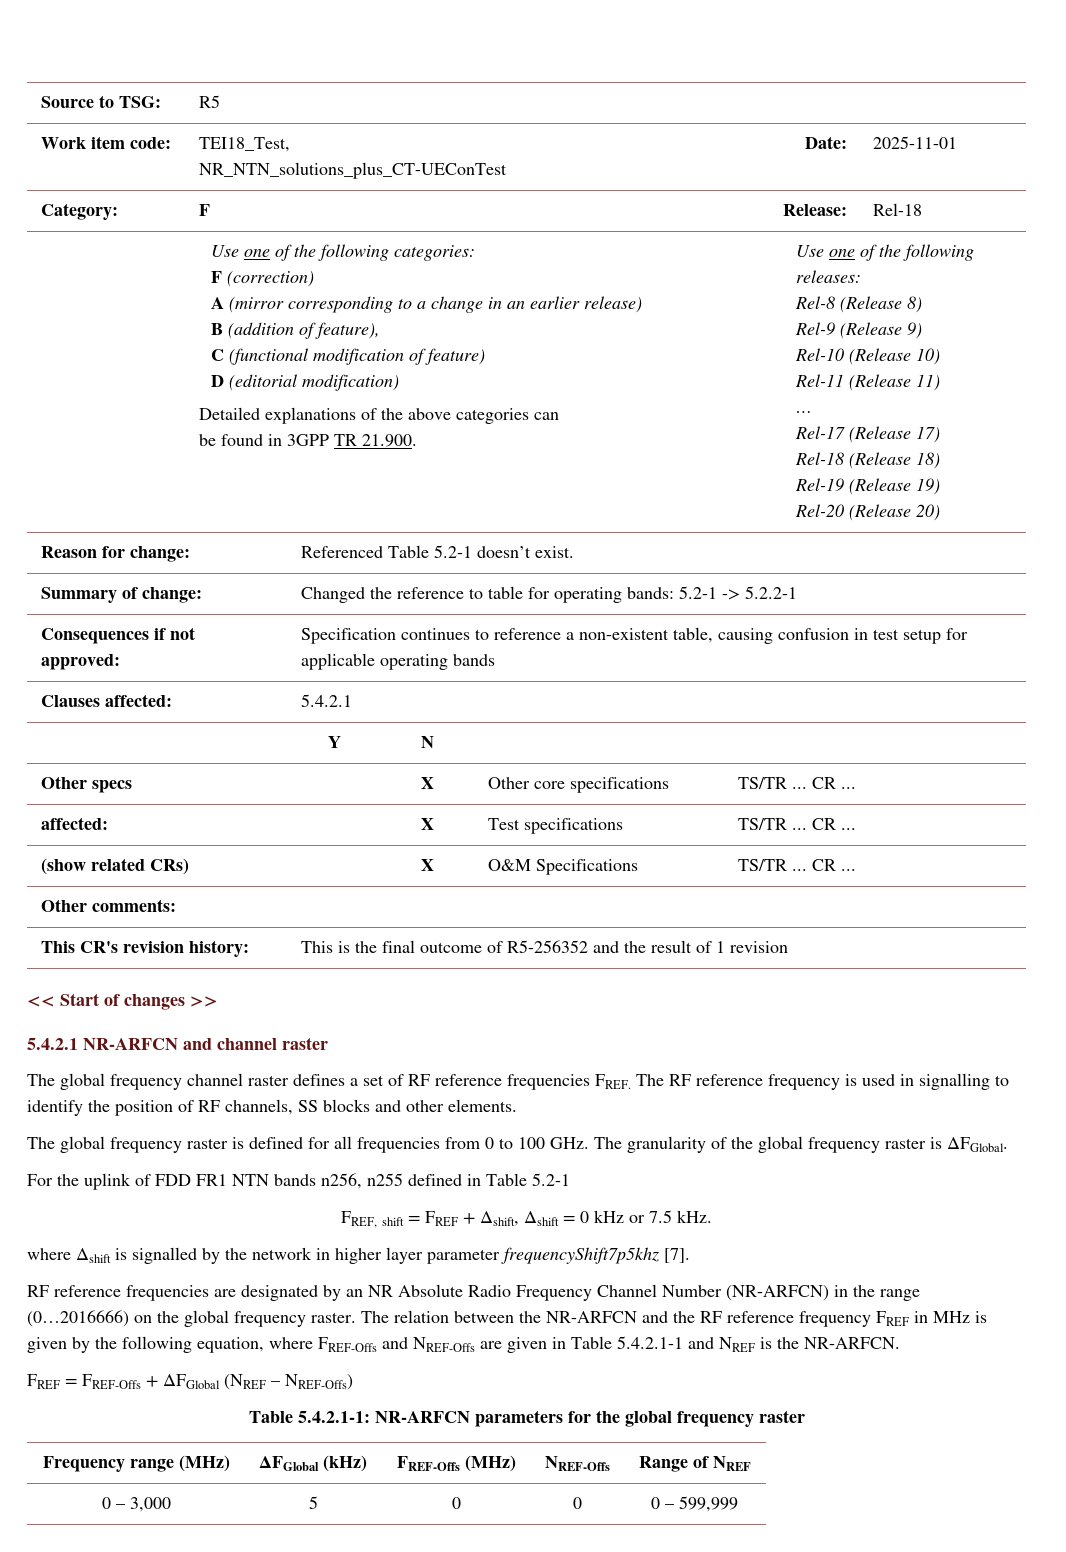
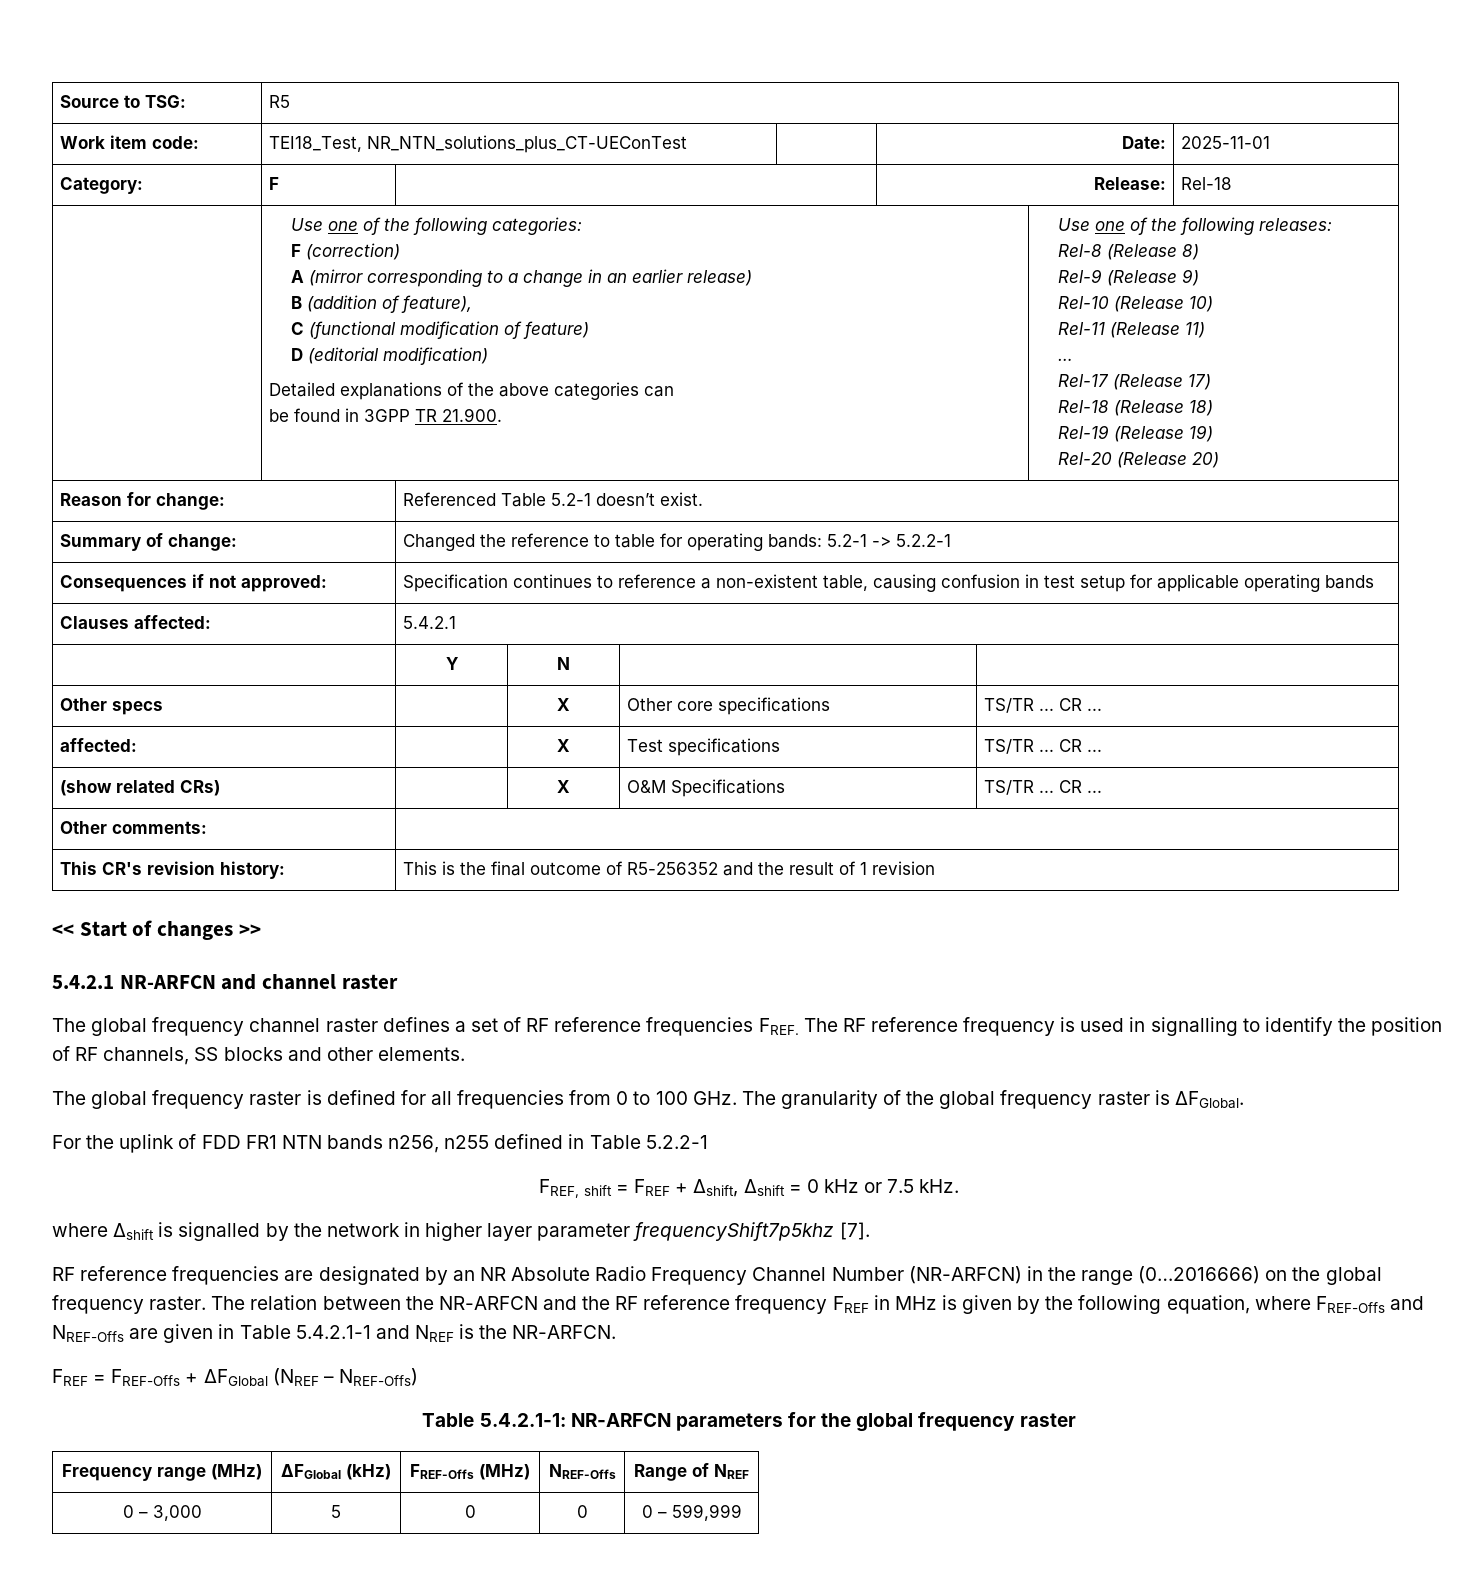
[532,1173,570,1186] 5.2-1 -> [645,1135,708,1149] 5.2.2-1

